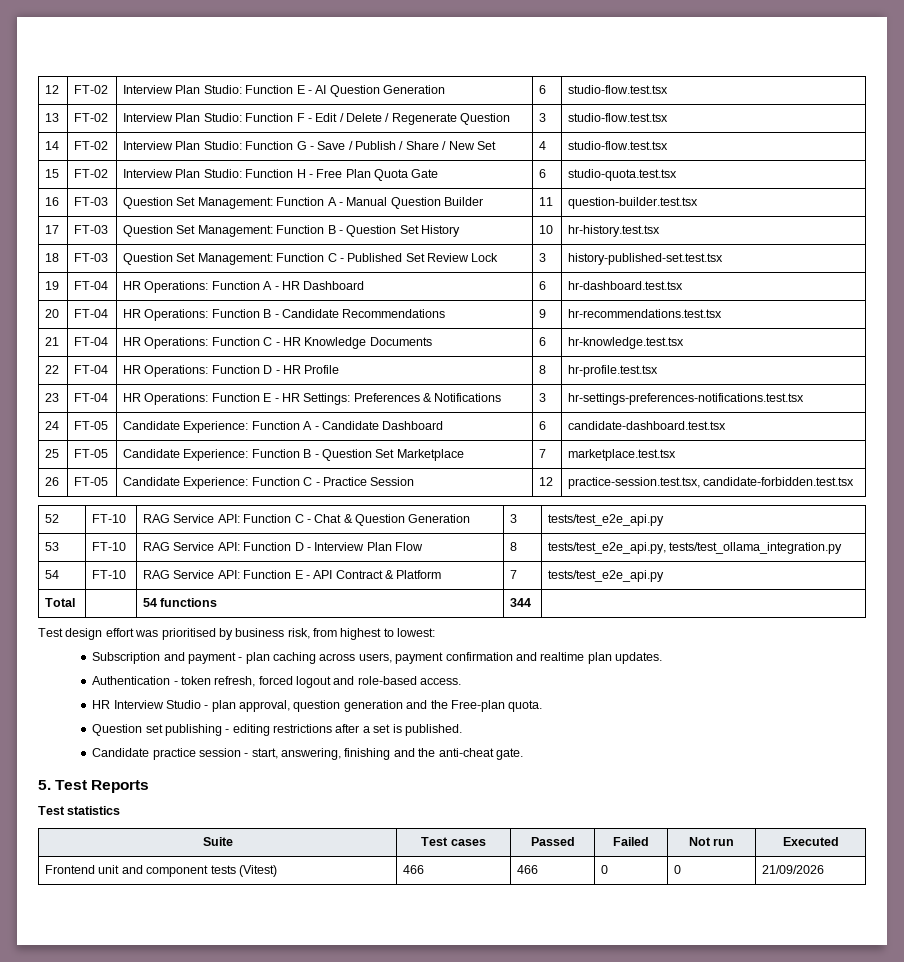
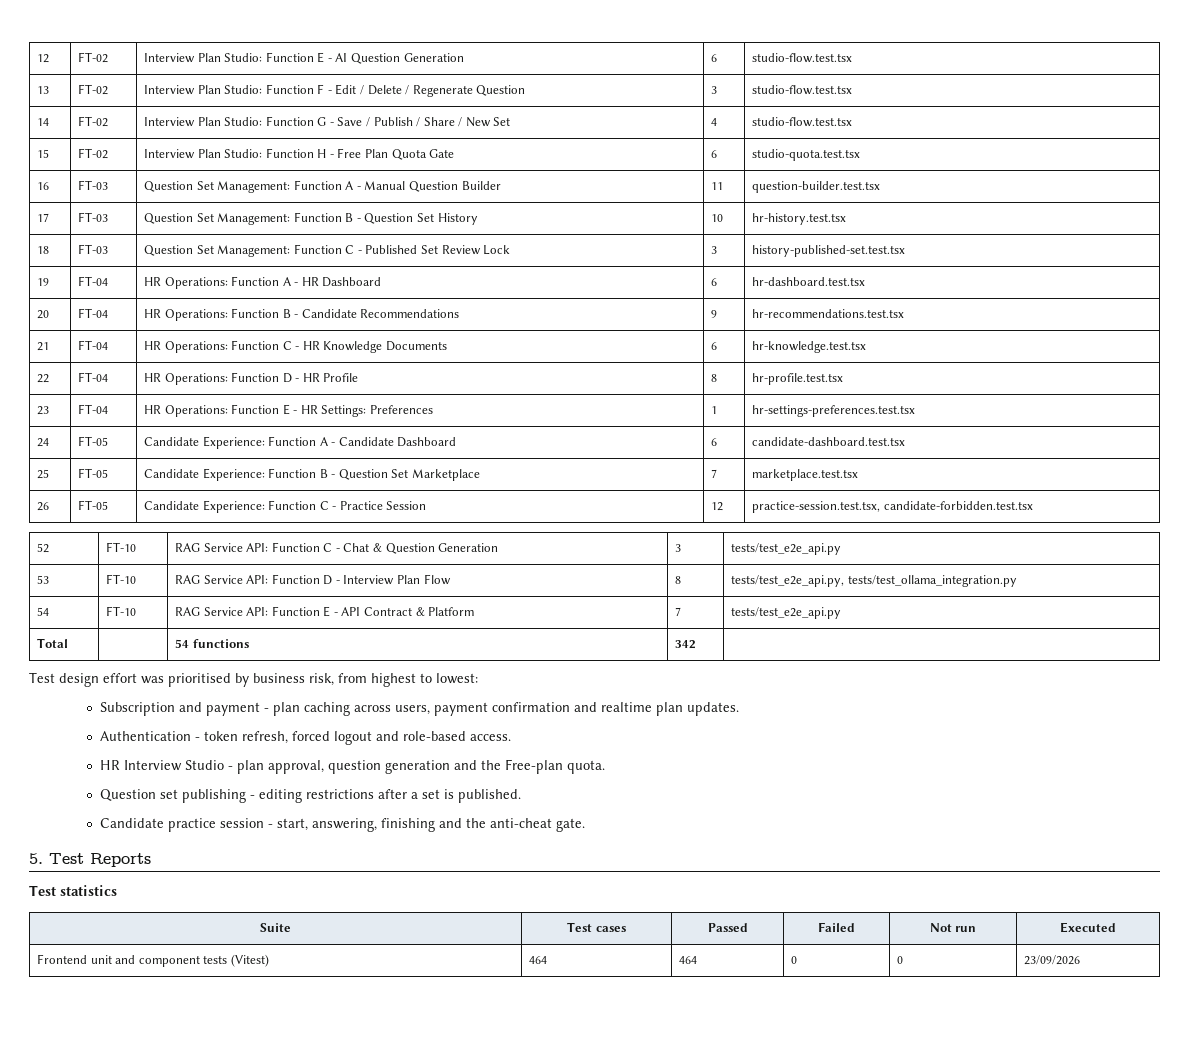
[423,393,502,402] [539,393,547,402] [568,393,805,405] & Notifications | 3 | hr-settings-preferences-notifications.test.tsx -> [711,406,718,414] [752,405,916,417] | 1 | hr-settings-preferences.test.tsx
[510,598,532,607] 344 -> [675,640,697,649] 342
[403,865,425,874] [517,865,539,874] 466 | 466 -> [529,956,548,964] [679,956,698,964] 464 | 464
[762,865,825,874] 21/09/2026 -> [1024,955,1081,965] 23/09/2026

